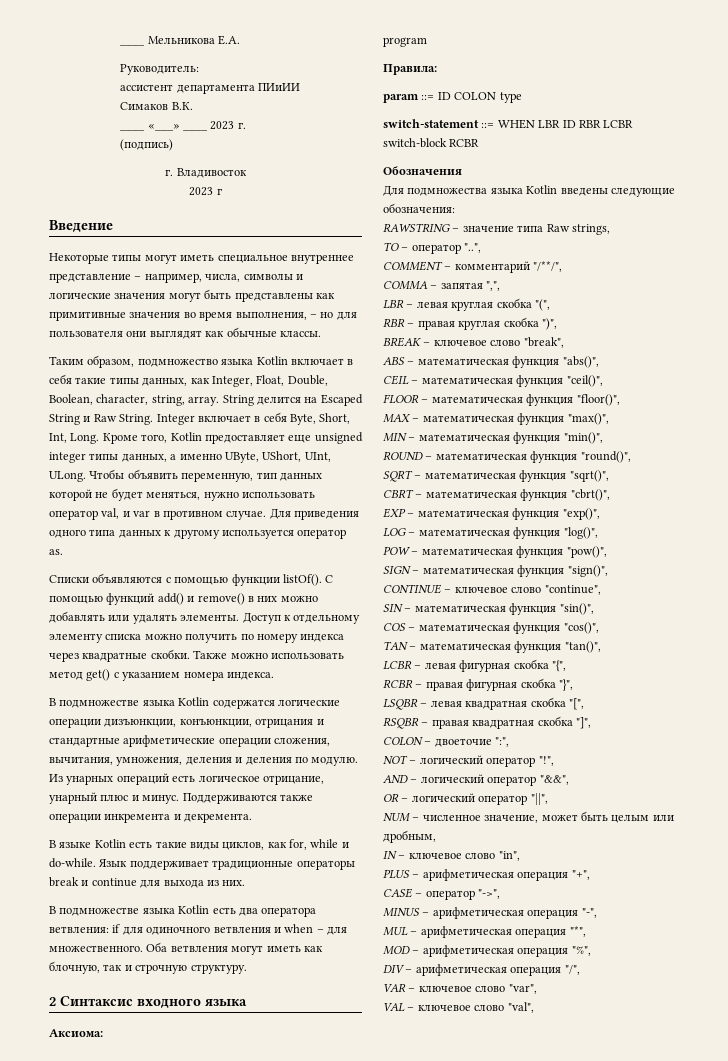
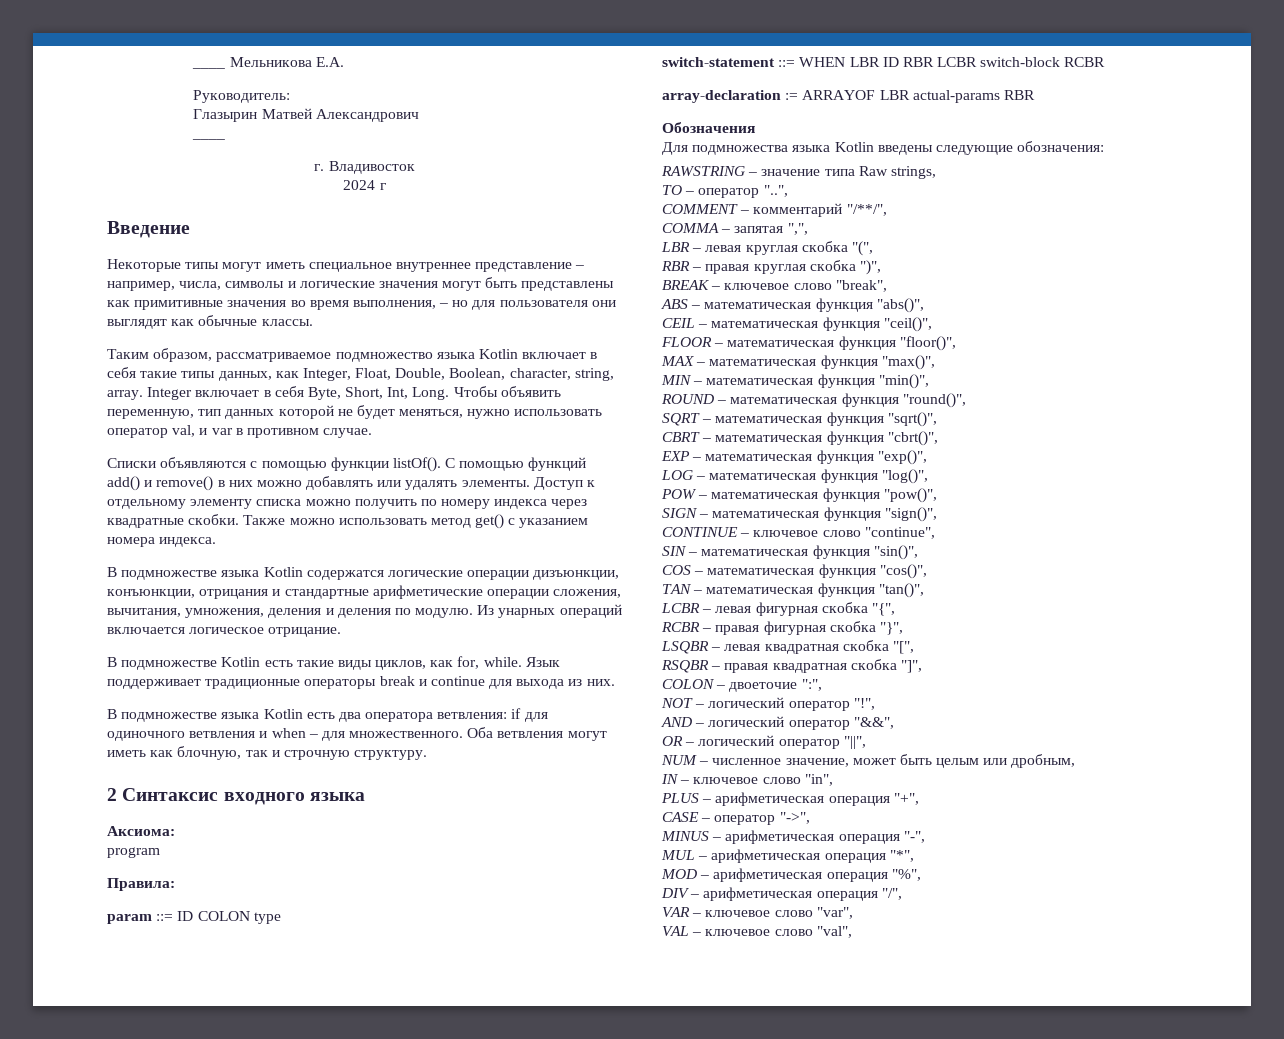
[120,83,300,94] [120,102,193,110] [120,121,246,131] [120,139,174,151] ассистент департамента ПИиИИ // Симаков В.К. // ____ «___» ____ 2023 г. // (подпись) -> [193,108,419,122] [192,138,226,140] Глазырин Матвей Александрович // ____
[189,187,214,196] 2023 -> [343,180,376,190] 2024
(135, 361) none -> [216,352,332,362] рассматриваемое
[222,394,363,406] [49,414,154,425] String делится на Escaped String и Raw String. -> (143, 395) none
[102,432,363,444] [49,451,331,463] [49,471,86,482] Кроме того, Kotlin предоставляет еще unsigned integer типы данных, а именно UByte, UShort, UInt, ULong. -> (450, 393) none
[269,508,359,520] [49,529,347,539] [49,549,63,555] Для приведения одного типа данных к другому используется оператор as. -> (373, 433) none
[172,775,324,785] [49,792,313,804] [49,813,253,823] [49,840,92,848] есть логическое отрицание, унарный плюс и минус. Поддерживаются также операции инкремента и декремента. // В языке -> [107,627,342,637] [107,657,218,670] включается логическое отрицание. // В подмножестве
[310,839,349,848] [49,858,96,868] while и do-while. -> [483,657,522,667] while.
(480, 143) none -> [662,90,1035,103] // array-declaration := ARRAYOF LBR actual-params RBR

